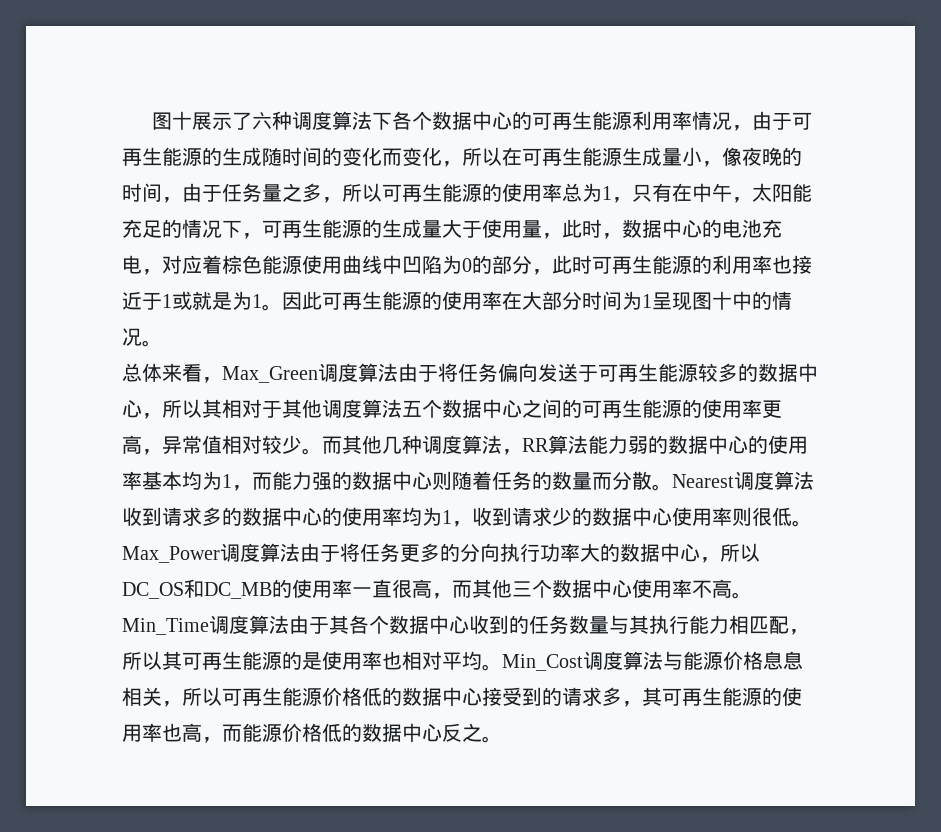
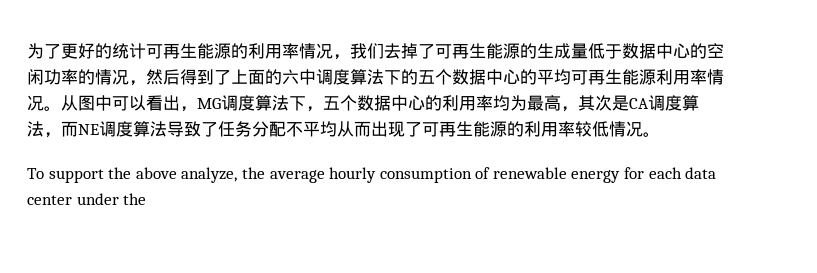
[151,111,532,130] 图十展示了六种调度算法下各个数据中心的 -> [27,43,724,60] [27,69,571,86] 为了更好的统计可再生能源的利用率情况，我们去掉了可再生能源的生成量低于数据中心的空闲功率的情况，然后得到了上面的六中调度算法下的五个数据中心的平均
[731,111,812,131] [122,147,802,167] [122,183,812,203] [122,219,782,239] [122,255,812,275] [122,291,792,311] [122,328,162,347] [122,363,818,383] [122,399,782,419] [122,435,808,455] [122,471,814,491] [122,507,812,527] [122,543,760,563] [122,579,752,599] [122,615,809,635] [122,651,803,671] [122,687,802,707] [122,723,502,743] ，由于可再生能源的生成随时间的变化而变化，所以在可再生能源生成量小，像夜晚的时间，由于任务量之多，所以可再生能源的使用率总为1，只有在中午，太阳能充足的情况下，可再生能源的生成量大于使用量，此时，数据中心的电池充电，对应着棕色能源使用曲线中凹陷为0的部分，此时可再生能源的利用率也接近于1或就是为1。因此可再生能源的使用率在大部分时间为1呈现图十中的情况。 // 总体来看，Max_Green调度算法由于将任务偏向发送于可再生能源较多的数据中心，所以其相对于其他调度算法五个数据中心之间的可再生能源的使用率更高，异常值相对较少。而其他几种调度算法，RR算法能力弱的数据中心的使用率基本均为1，而能力强的数据中心则随着任务的数量而分散。Nearest调度算法收到请求多的数据中心的使用率均为1，收到请求少的数据中心使用率则很低。Max_Power调度算法由于将任务更多的分向执行功率大的数据中心，所以DC_OS和DC_MB的使用率一直很高，而其他三个数据中心使用率不高。Min_Time调度算法由于其各个数据中心收到的任务数量与其执行能力相匹配，所以其可再生能源的是使用率也相对平均。Min_Cost调度算法与能源价格息息相关，所以可再生能源价格低的数据中心接受到的请求多，其可再生能源的使用率也高，而能源价格低的数据中心反之。 -> [44,95,699,112] [27,121,660,138] [27,167,717,183] [27,193,147,205] 。从图中可以看出，MG调度算法下，五个数据中心的利用率均为最高，其次是CA调度算法，而NE调度算法导致了任务分配不平均从而出现了可再生能源的利用率较低情况。 // To support the above analyze, the average hourly consumption of renewable energy for each data center under the

